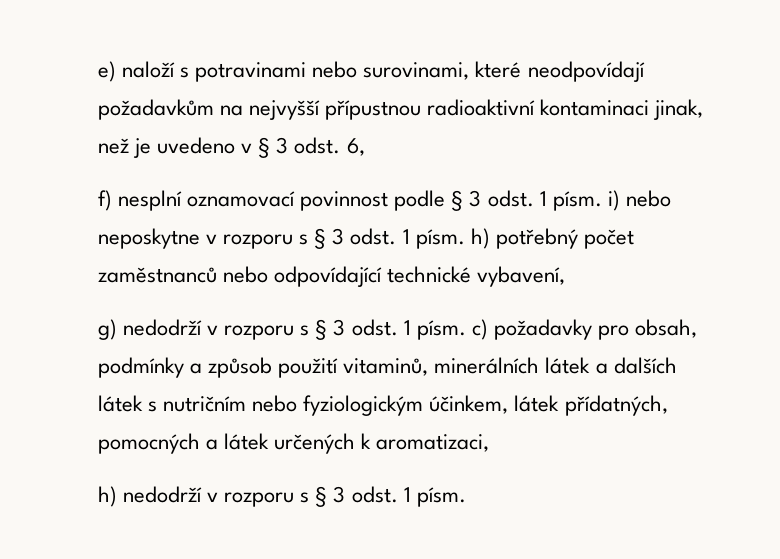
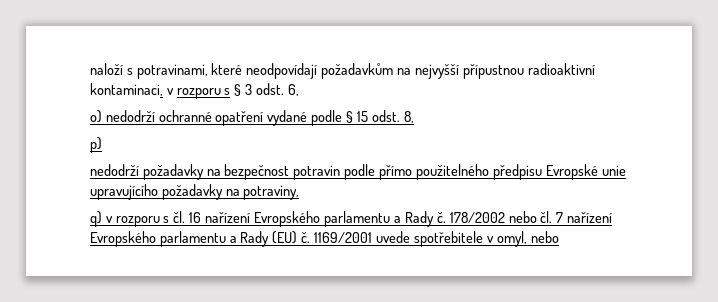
[98,61,117,82] e) -> (89, 69) none
[195,61,470,82] potravinami nebo surovinami, -> [136,64,208,79] potravinami,
[540,99,704,120] [98,137,365,158] [98,190,671,211] [98,228,634,249] [98,266,566,287] [98,319,698,340] [98,357,677,378] [98,395,668,416] [98,433,490,454] [98,486,466,507] kontaminaci jinak, než je uvedeno v § 3 odst. 6, // f) nesplní oznamovací povinnost podle § 3 odst. 1 písm. i) nebo neposkytne v rozporu s § 3 odst. 1 písm. h) potřebný počet zaměstnanců nebo odpovídající technické vybavení, // g) nedodrží v rozporu s § 3 odst. 1 písm. c) požadavky pro obsah, podmínky a způsob použití vitaminů, minerálních látek a dalších látek s nutričním nebo fyziologickým účinkem, látek přídatných, pomocných a látek určených k aromatizaci, // h) nedodrží v rozporu s § 3 odst. 1 písm. -> [89,83,300,99] [89,110,414,126] [89,137,102,153] [89,164,626,180] [89,184,300,200] [89,211,613,227] [89,231,559,247] kontaminaci, v rozporu s § 3 odst. 6, // o) nedodrží ochranné opatření vydané podle § 15 odst. 8, // p) // nedodrží požadavky na bezpečnost potravin podle přímo použitelného předpisu Evropské unie upravujícího požadavky na potraviny, // q) v rozporu s čl. 16 nařízení Evropského parlamentu a Rady č. 178/2002 nebo čl. 7 nařízení Evropského parlamentu a Rady (EU) č. 1169/2001 uvede spotřebitele v omyl, nebo

